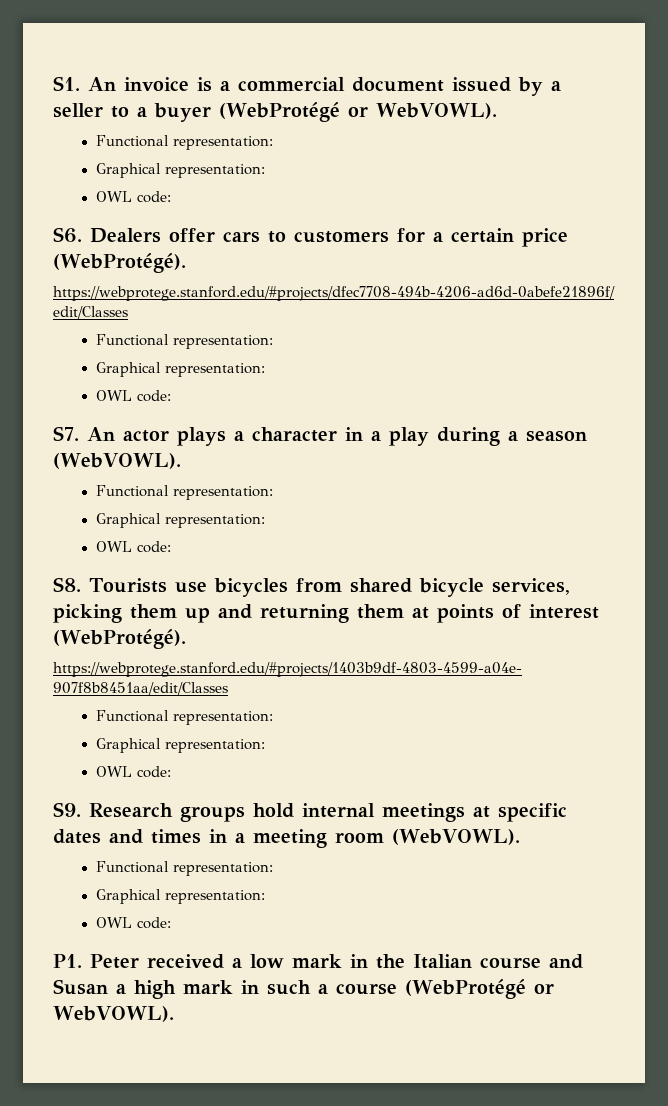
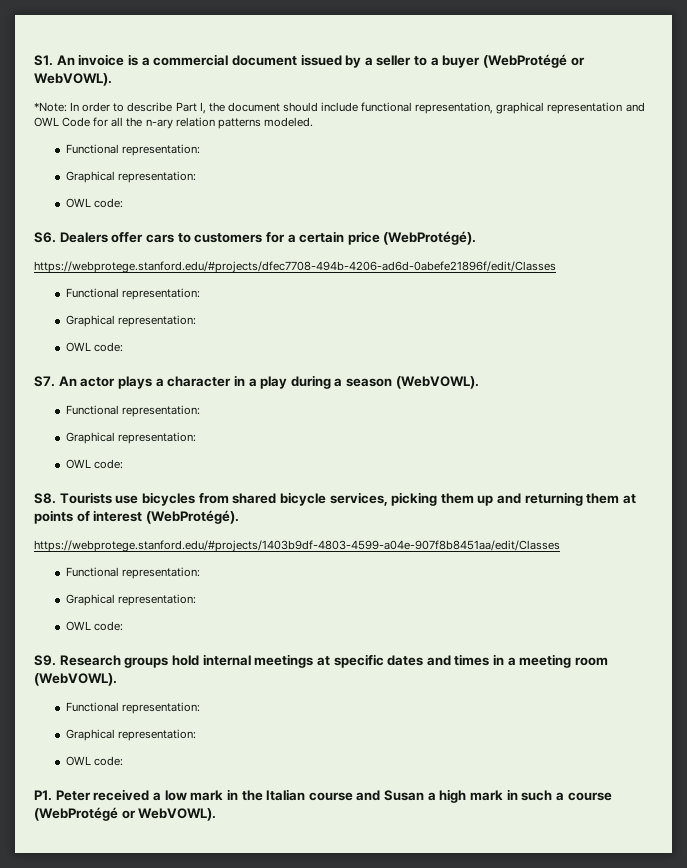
(497, 111) none -> [34,102,645,114] [34,117,313,129] // *Note: In order to describe Part I, the document should include functional representation, graphical representation and OWL Code for all the n-ary relation patterns modeled.

